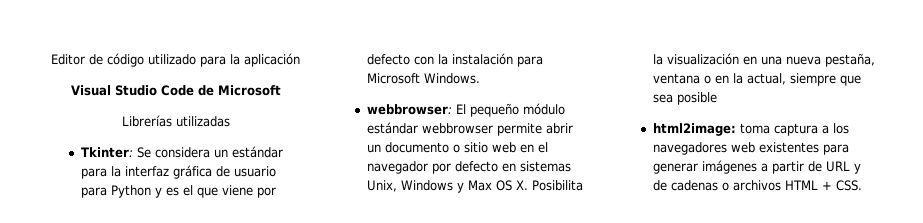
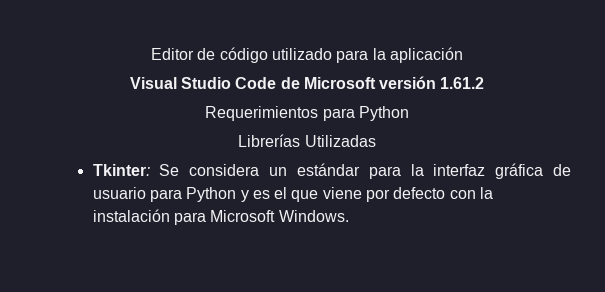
(281, 90) none -> [379,76,485,89] [205,106,409,121] versión 1.61.2 // Requerimientos para Python
[175,116,230,127] utilizadas -> [304,135,376,147] Utilizadas
[367,103,566,117] [367,122,574,136] [367,142,549,153] [367,161,572,174] [367,180,584,193] [653,53,876,67] [653,73,862,86] [653,92,718,105] [653,123,850,136] [653,142,850,155] [653,160,862,174] [653,180,863,191] // webbrowser: El pequeño módulo estándar webbrowser permite abrir un documento o sitio web en el navegador por defecto en sistemas Unix, Windows y Max OS X. Posibilita la visualización en una nueva pestaña, ventana o en la actual, siempre que sea posible // html2image: toma captura a los navegadores web existentes para generar imágenes a partir de URL y de cadenas o archivos HTML + CSS. -> (349, 216) none

